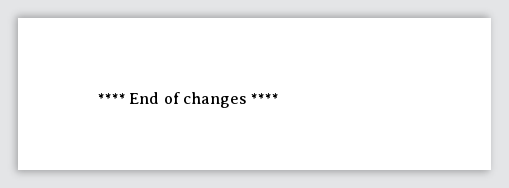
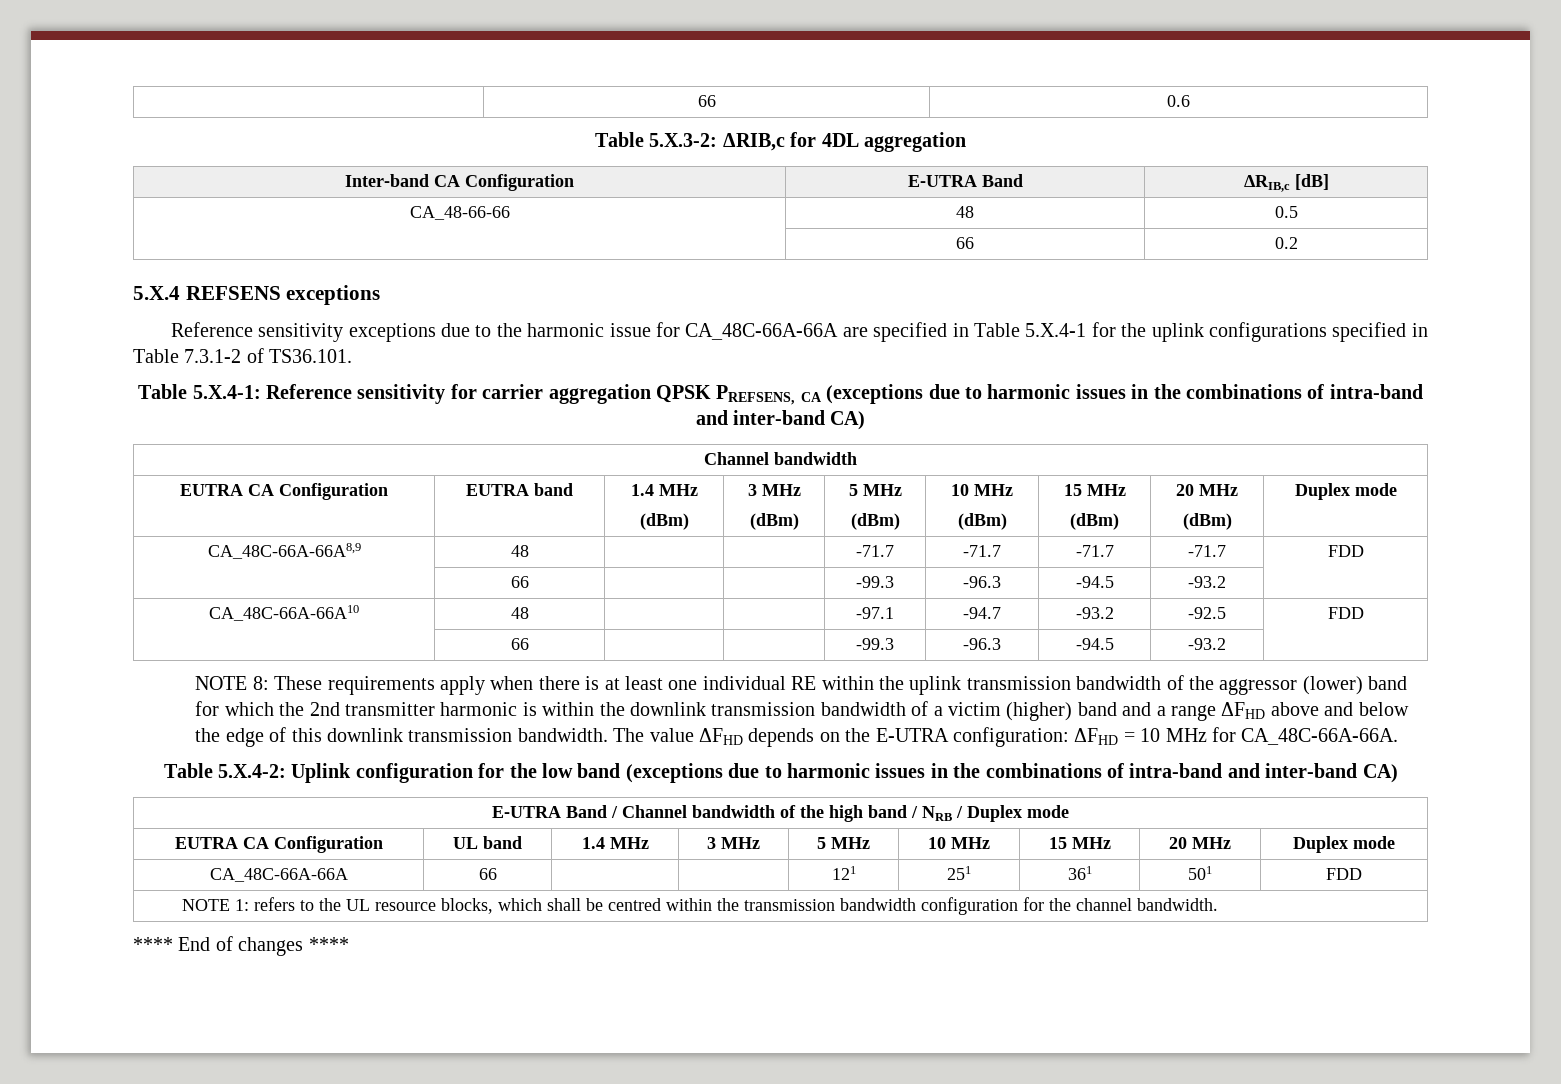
(97, 98) none -> [697,95,716,107] [1167,95,1190,107] [595,132,966,152] [345,174,574,191] [907,174,1023,187] [1243,174,1329,192] [409,206,510,220] [956,206,974,218] [1274,206,1298,218] [956,237,974,249] [1274,237,1298,249] [133,285,381,305] [170,322,1428,342] [133,348,353,363] [138,384,1423,405] [695,410,866,430] [704,452,857,465] [180,483,388,500] [466,483,573,496] [630,484,698,496] [639,513,689,530] [747,484,801,496] [749,513,799,530] [848,484,902,496] [850,513,900,530] [951,484,1013,496] [957,513,1007,530] [1063,484,1126,496] [1070,513,1119,530] [1176,484,1238,496] [1182,513,1232,530] [1294,483,1397,500] [207,543,361,559] [510,545,529,557] [856,545,894,557] [963,545,1001,557] [1075,545,1114,557] [1188,545,1226,557] [1327,545,1364,557] [510,576,529,588] [856,576,894,588] [963,576,1001,588] [1075,576,1114,588] [1188,576,1226,588] [209,605,359,621] [510,607,529,619] [856,607,894,619] [963,607,1001,619] [1075,607,1114,619] [1188,607,1226,619] [1327,607,1364,619] [510,638,529,650] [856,638,894,650] [963,638,1001,650] [1075,638,1114,650] [1188,638,1226,650] [195,675,1408,695] [195,701,1409,721] [195,727,1399,747] [163,763,1398,783] [492,805,1069,822] [174,836,383,853] [453,836,522,849] [581,837,649,849] [707,837,760,849] [817,837,870,849] [928,837,990,849] [1048,837,1111,849] [1169,837,1231,849] [1293,836,1395,853] [209,868,348,882] [478,868,497,880] [831,866,856,880] [947,866,971,880] [1067,866,1092,880] [1188,866,1212,880] [1326,868,1362,880] [182,897,1219,915] | 66 | 0.6 // Table 5.X.3-2: ΔRIB,c for 4DL aggregation // Inter-band CA Configuration | E-UTRA Band | ΔRIB,c [dB] // CA_48-66-66 | 48 | 0.5 // | 66 | 0.2 // 5.X.4 REFSENS exceptions // Reference sensitivity exceptions due to the harmonic issue for CA_48C-66A-66A are specified in Table 5.X.4-1 for the uplink configurations specified in Table 7.3.1-2 of TS36.101. // Table 5.X.4-1: Reference sensitivity for carrier aggregation QPSK PREFSENS, CA (exceptions due to harmonic issues in the combinations of intra-band and inter-band CA) // Channel bandwidth // EUTRA CA Configuration | EUTRA band | 1.4 MHz // (dBm) | 3 MHz // (dBm) | 5 MHz // (dBm) | 10 MHz // (dBm) | 15 MHz // (dBm) | 20 MHz // (dBm) | Duplex mode // CA_48C-66A-66A8,9 | 48 | | | -71.7 | -71.7 | -71.7 | -71.7 | FDD // | 66 | | | -99.3 | -96.3 | -94.5 | -93.2 | // CA_48C-66A-66A10 | 48 | | | -97.1 | -94.7 | -93.2 | -92.5 | FDD // | 66 | | | -99.3 | -96.3 | -94.5 | -93.2 | // NOTE 8: These requirements apply when there is at least one individual RE within the uplink transmission bandwidth of the aggressor (lower) band for which the 2nd transmitter harmonic is within the downlink transmission bandwidth of a victim (higher) band and a range ΔFHD above and below the edge of this downlink transmission bandwidth. The value ΔFHD depends on the E-UTRA configuration: ΔFHD = 10 MHz for CA_48C-66A-66A. // Table 5.X.4-2: Uplink configuration for the low band (exceptions due to harmonic issues in the combinations of intra-band and inter-band CA) // E-UTRA Band / Channel bandwidth of the high band / NRB / Duplex mode // EUTRA CA Configuration | UL band | 1.4 MHz | 3 MHz | 5 MHz | 10 MHz | 15 MHz | 20 MHz | Duplex mode // CA_48C-66A-66A | 66 | | | 121 | 251 | 361 | 501 | FDD // NOTE 1: refers to the UL resource blocks, which shall be centred within the transmission bandwidth configuration for the channel bandwidth. //

